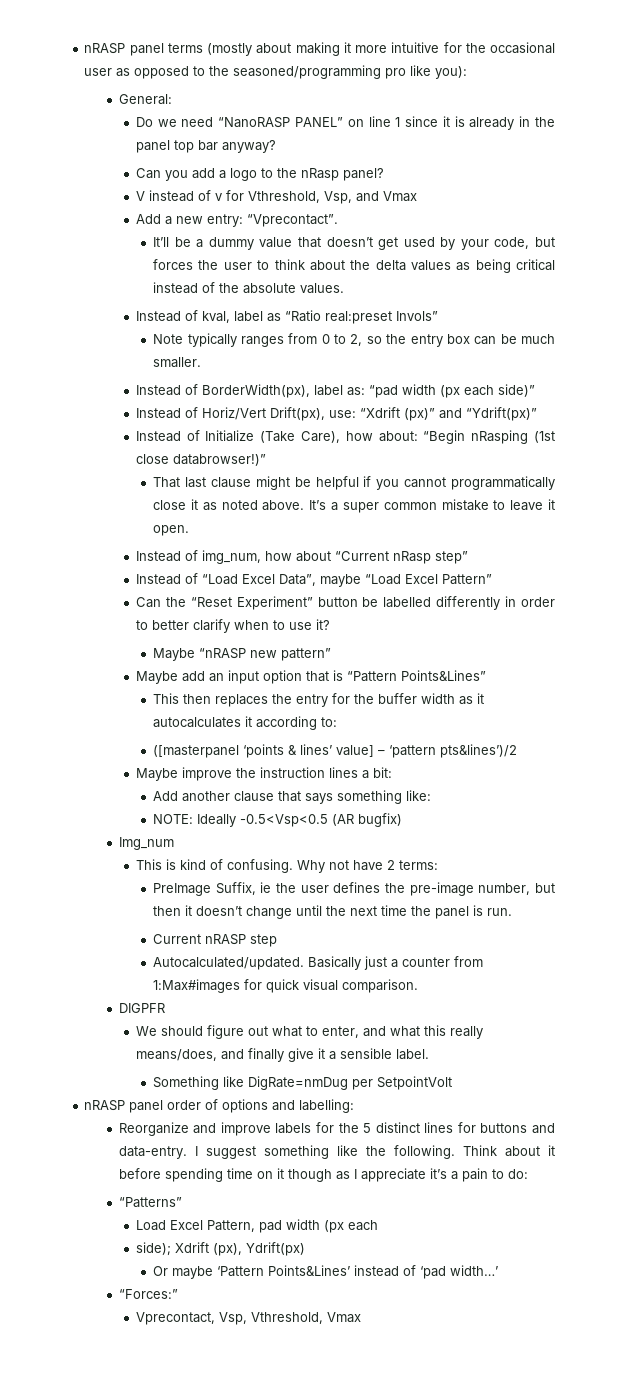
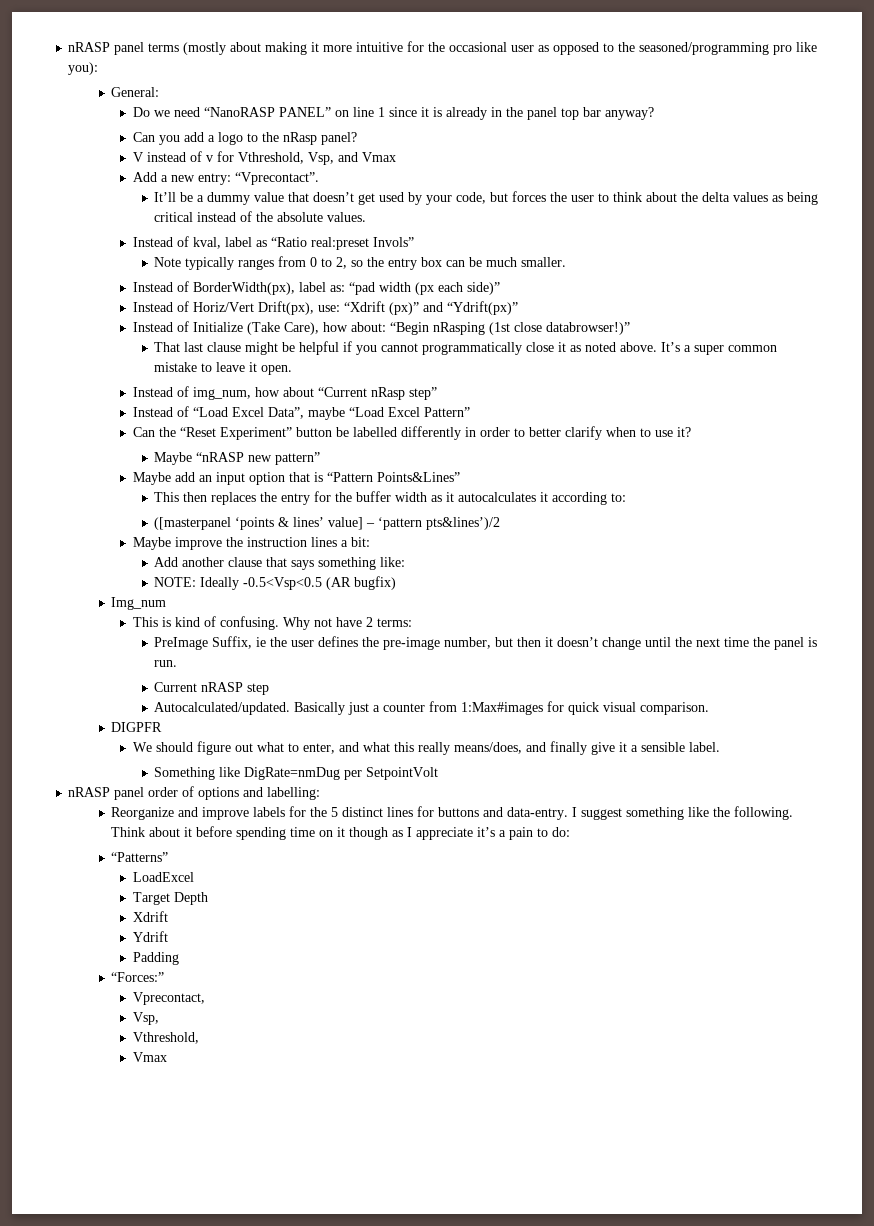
[135,1219,378,1233] [135,1242,305,1256] [153,1265,499,1279] Load Excel Pattern, pad width (px each // side); Xdrift (px), Ydrift(px) // Or maybe ‘Pattern Points&Lines’ instead of ‘pad width…’ -> [132,872,194,882] [132,892,208,905] [132,911,168,922] [132,931,168,942] [132,952,179,965] LoadExcel // Target Depth // Xdrift // Ydrift // Padding
[218,1312,323,1325] Vsp, Vthreshold, -> [132,1012,159,1025] [132,1032,199,1044] // Vsp, // Vthreshold, //

